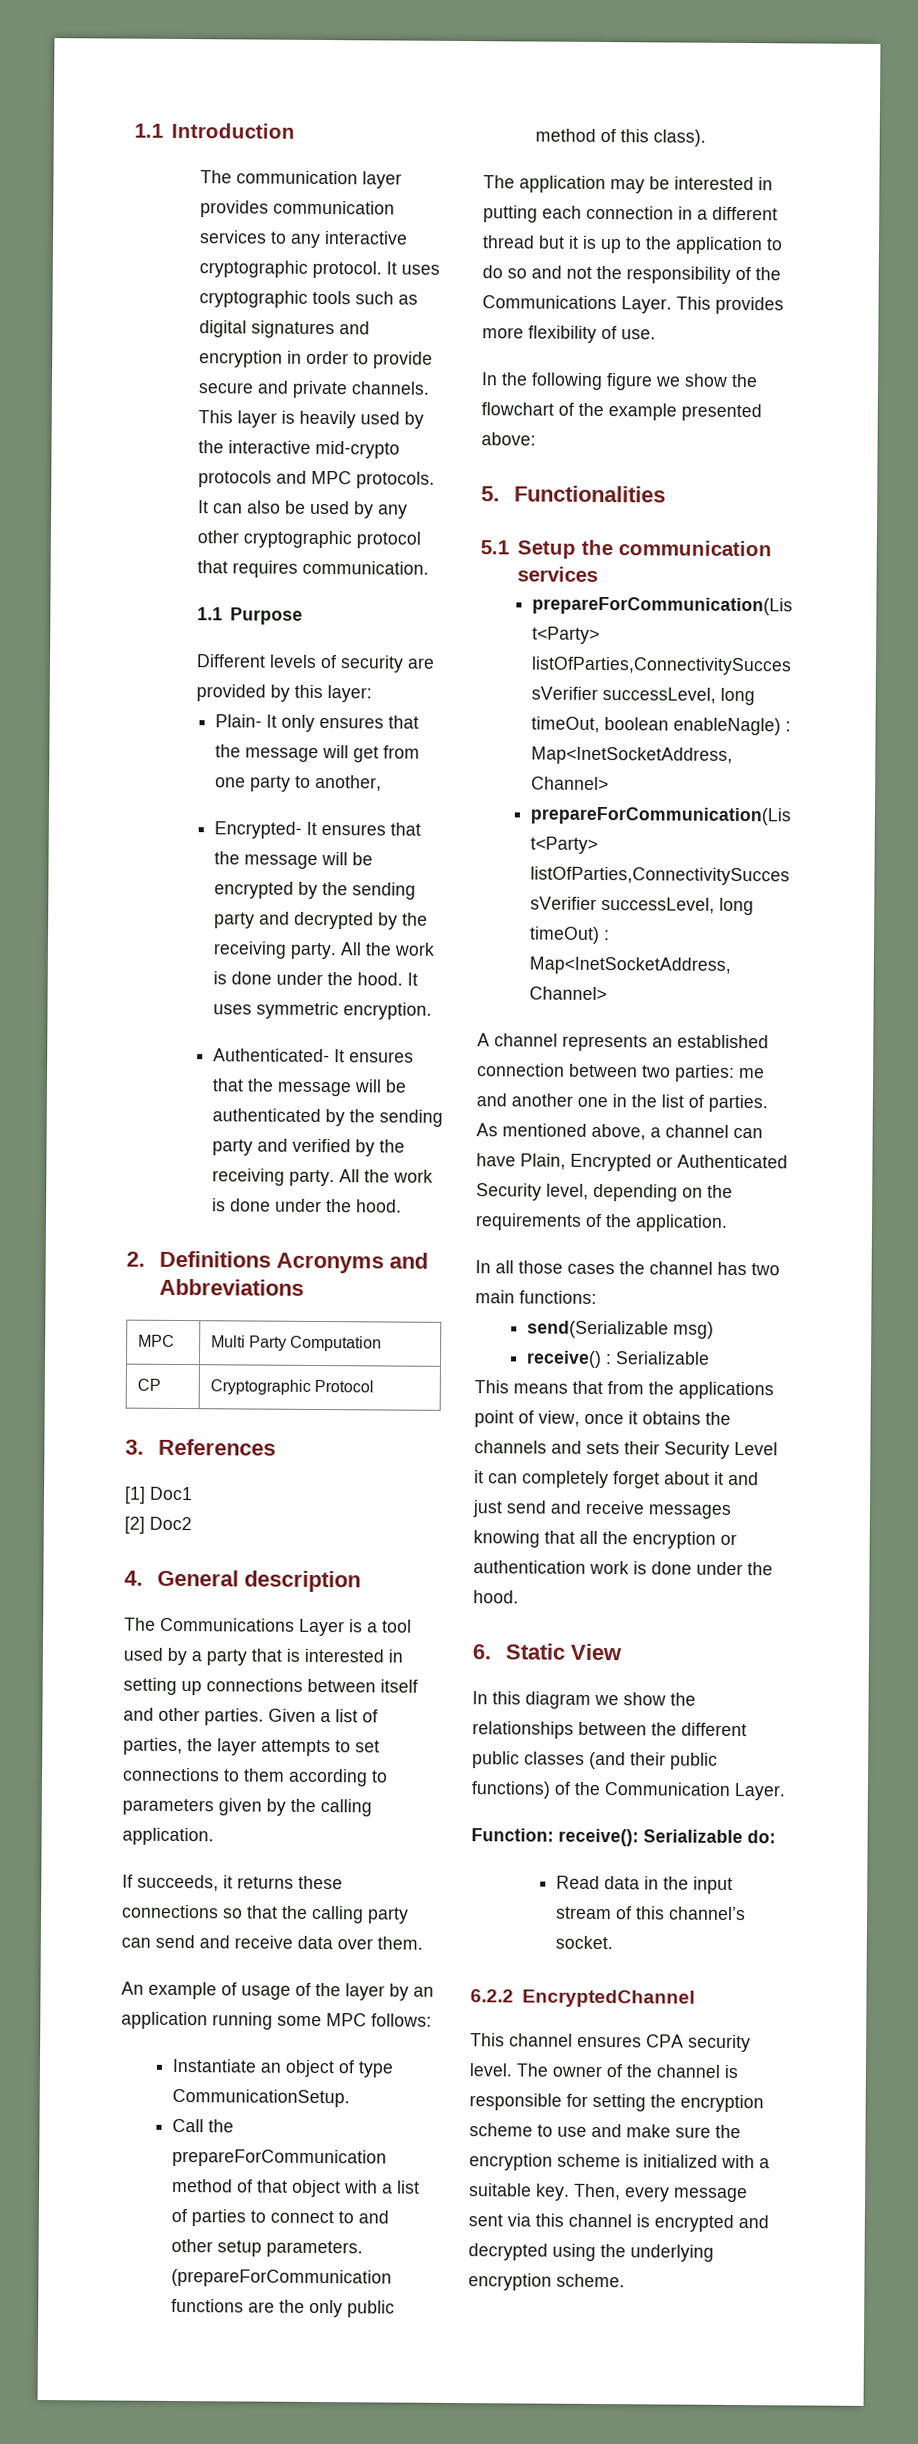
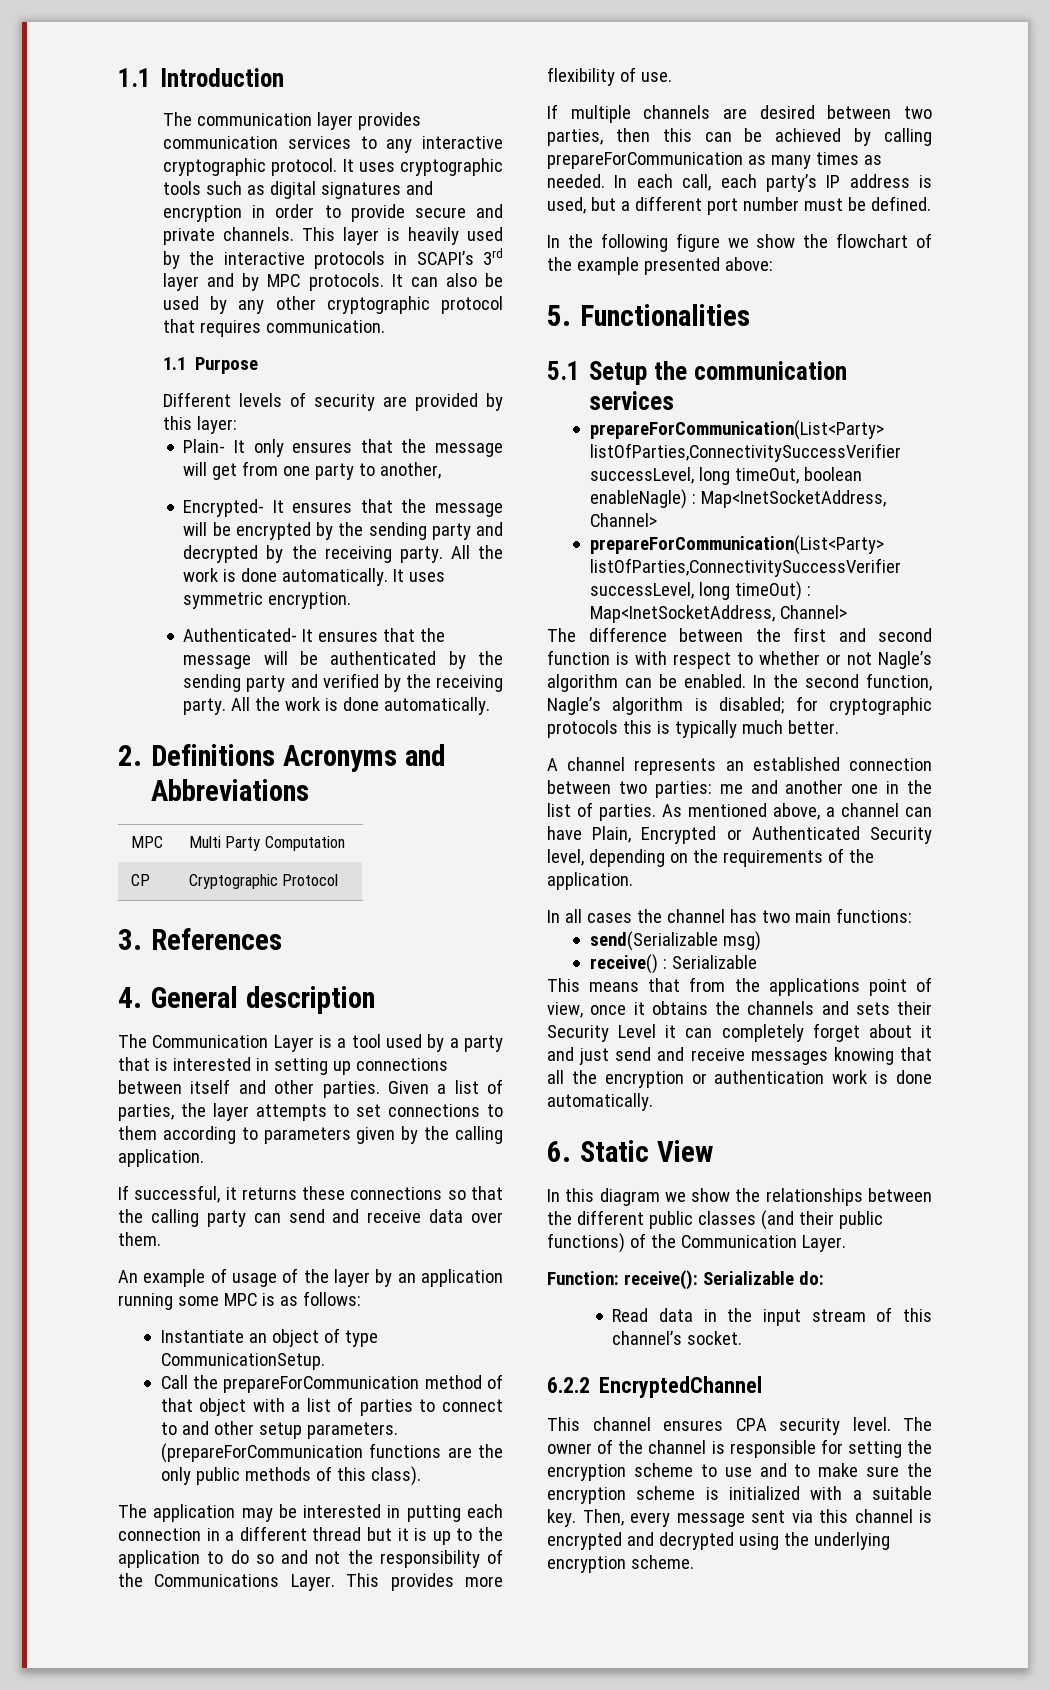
[314,440,400,459] [197,470,307,488] mid-crypto protocols and -> [314,248,503,269] [163,273,260,291] protocols in SCAPI’s 3rd layer and by
[275,971,403,986] under the hood. -> [282,568,389,586] automatically.
[274,1198,402,1213] under the hood. -> [384,697,491,715] automatically.
[124,1486,193,1504] [124,1516,192,1534] // [1] Doc1 // [2] Doc2 -> (283, 939) none
[160,1617,295,1632] Communications -> [152,1035,269,1048] Communication
[137,1874,219,1892] succeeds, -> [134,1185,221,1203] successful,
(367, 2020) none -> [261,1293,298,1306] is as
[535,128,597,142] method -> [244,1467,311,1481] methods
(656, 334) none -> [547,104,932,123] [547,128,933,146] [547,152,882,169] [547,174,932,192] [547,196,931,215] // If multiple channels are desired between two parties, then this can be achieved by calling prepareForCommunication as many times as needed. In each call, each party’s IP address is used, but a different port number must be defined.
(608, 993) none -> [547,627,932,642] [547,650,932,669] [547,673,932,692] [547,696,932,715] [547,720,839,738] // The difference between the first and second function is with respect to whether or not Nagle’s algorithm can be enabled. In the second function, Nagle’s algorithm is disabled; for cryptographic protocols this is typically much better.
[518,1260,563,1274] those -> (582, 916) none
[696,1561,773,1576] [473,1590,519,1604] under the hood. -> [547,1093,653,1111] automatically.
(622, 2130) none -> [794,1464,811,1477] to

